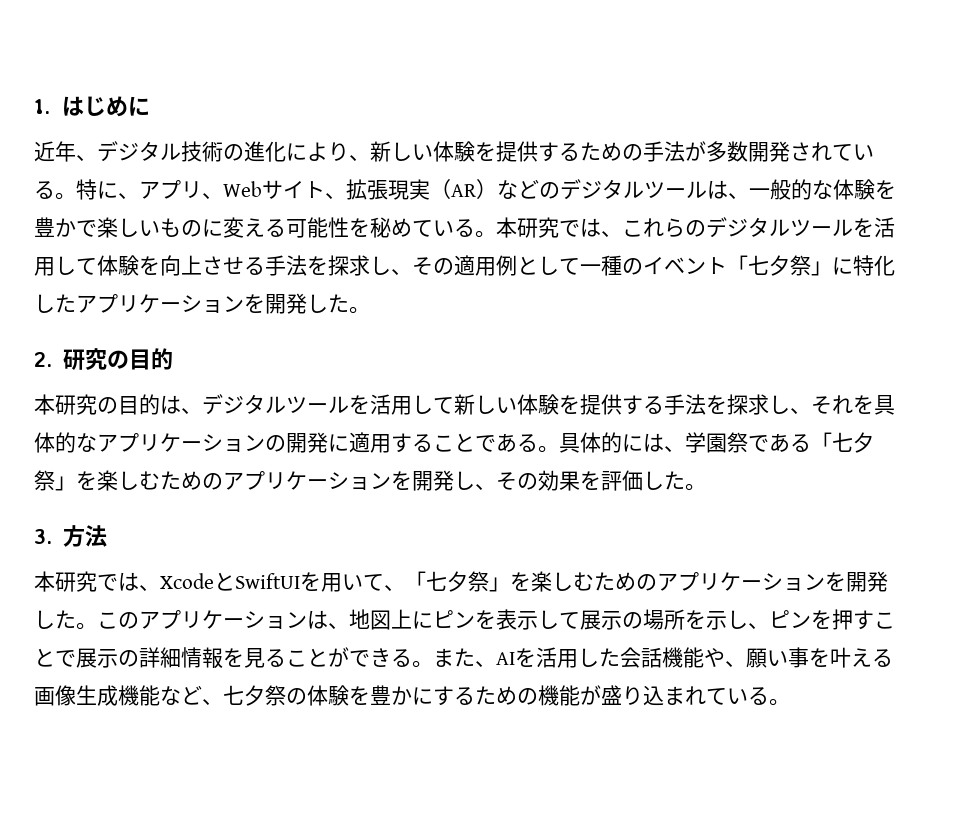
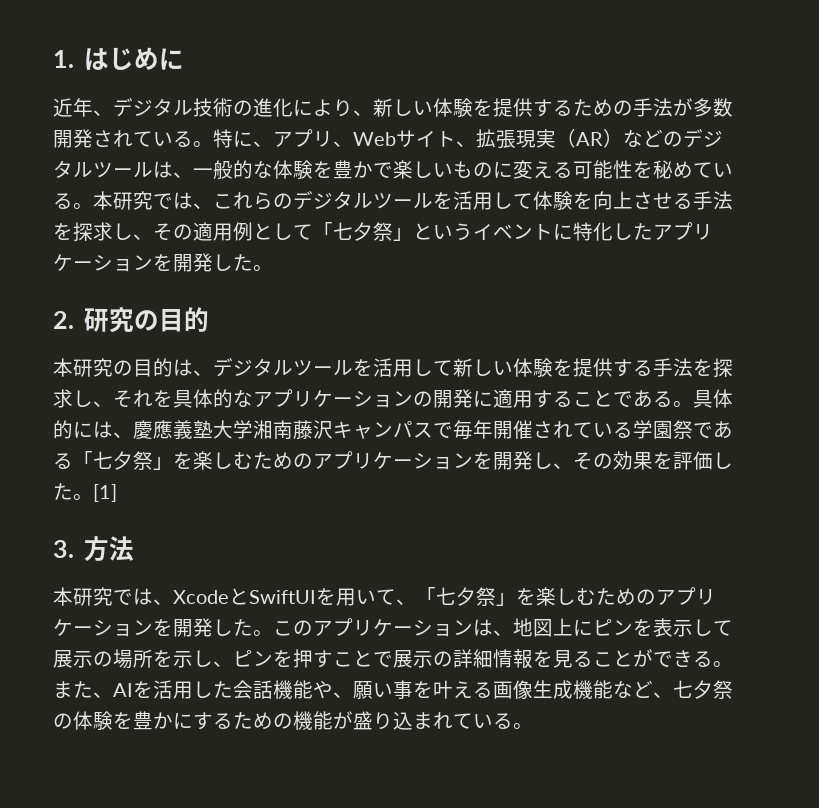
[580,255,832,276] 一種のイベント「七夕祭」 -> [313,222,553,241] 「七夕祭」というイベント
(685, 449) none -> [133,420,633,440] 慶應義塾大学湘南藤沢キャンパスで毎年開催されている
(706, 487) none -> [93,484,117,502] [1]

